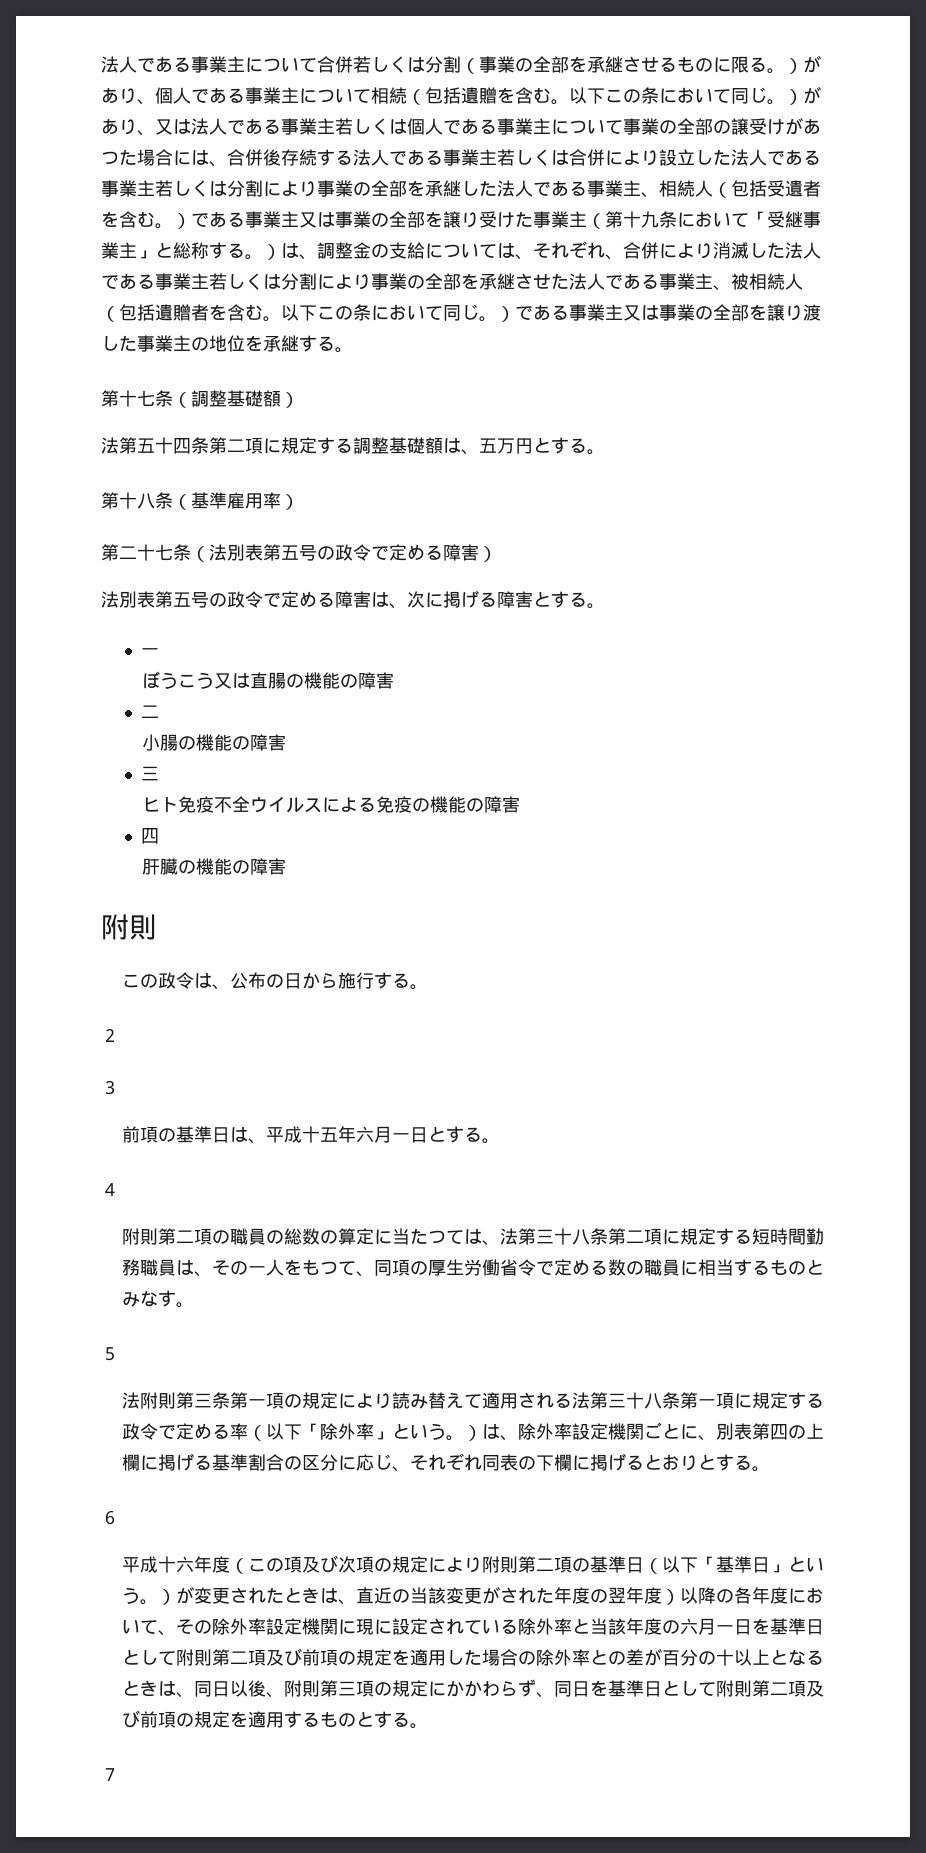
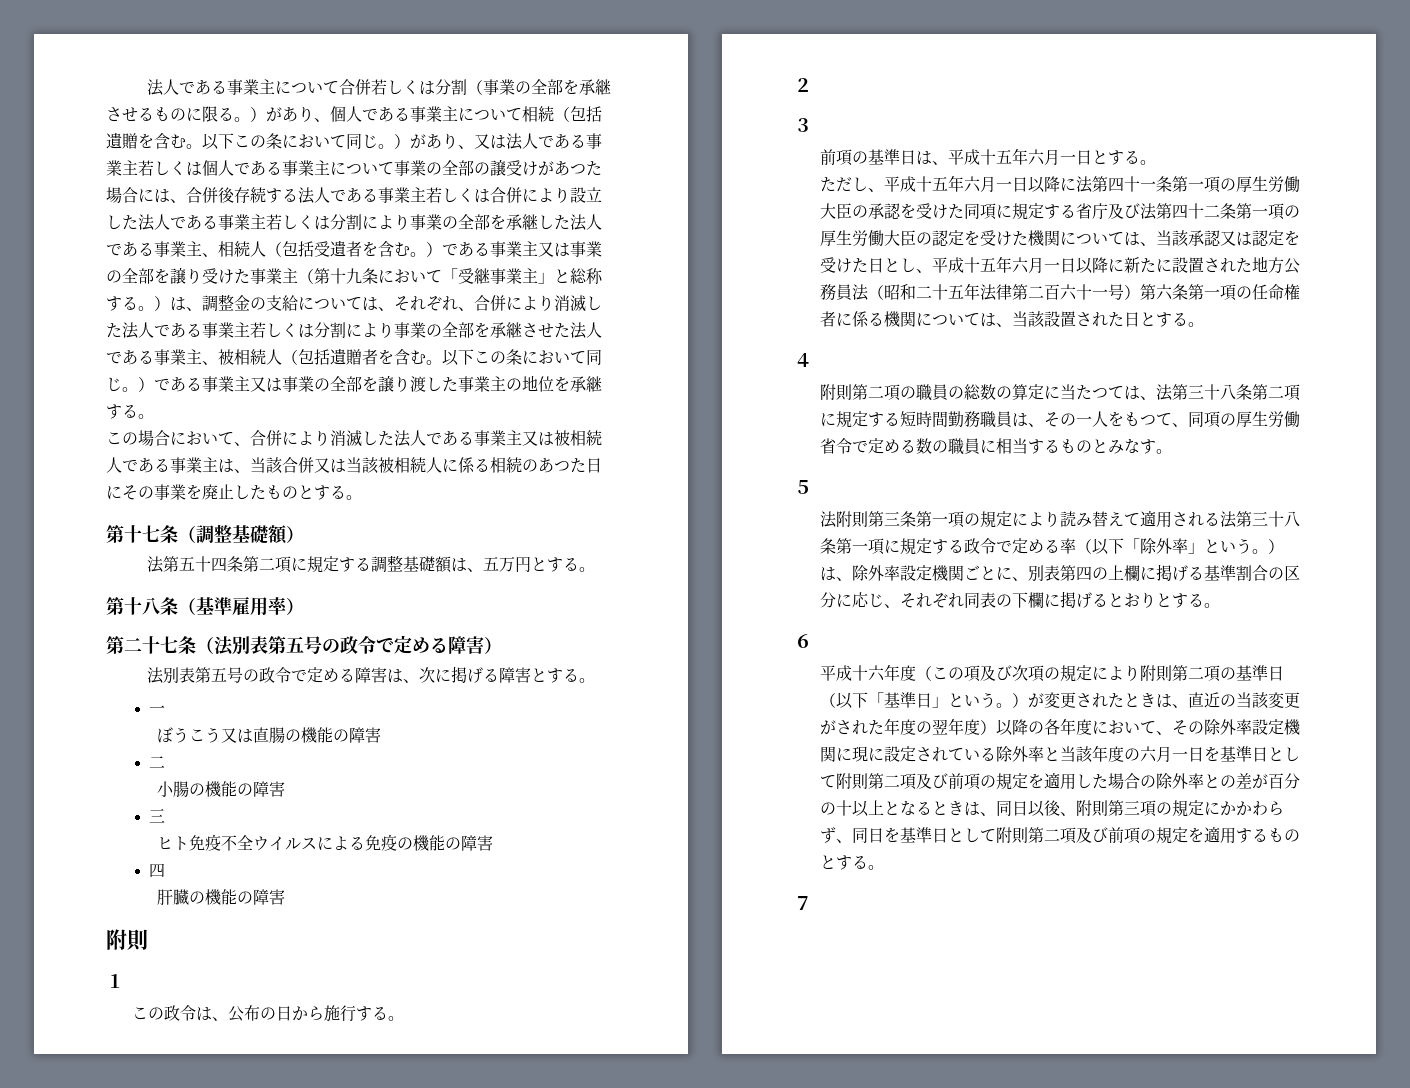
(353, 350) none -> [106,430,602,447] [106,457,602,474] [106,484,362,500] // この場合において、合併により消滅した法人である事業主又は被相続人である事業主は、当該合併又は当該被相続人に係る相続のあつた日にその事業を廃止したものとする。
(157, 927) none -> [106,974,124,988] // １
(500, 1141) none -> [819,175,1300,193] [819,203,1300,220] [819,230,1300,247] [819,256,1300,274] [819,283,1300,301] [819,311,1204,328] // ただし、平成十五年六月一日以降に法第四十一条第一項の厚生労働大臣の承認を受けた同項に規定する省庁及び法第四十二条第一項の厚生労働大臣の認定を受けた機関については、当該承認又は認定を受けた日とし、平成十五年六月一日以降に新たに設置された地方公務員法（昭和二十五年法律第二百六十一号）第六条第一項の任命権者に係る機関については、当該設置された日とする。

